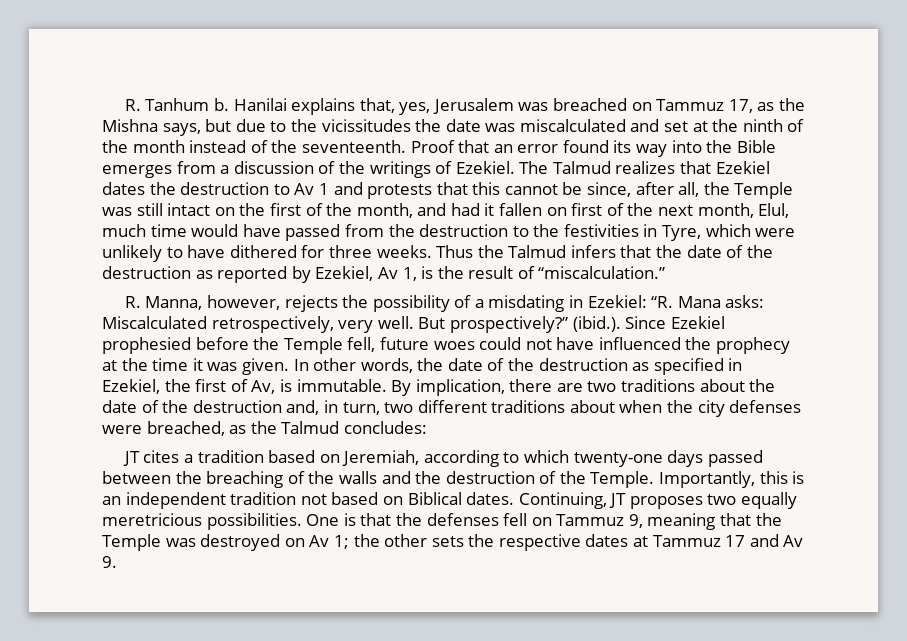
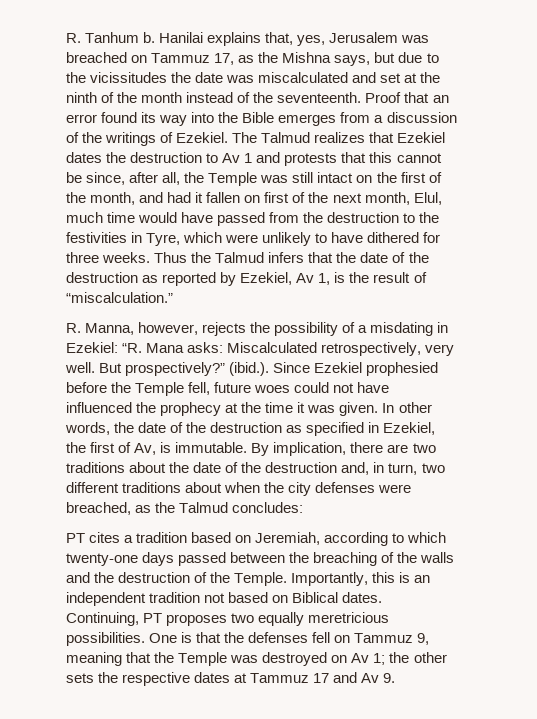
[122,451,140,466] JT -> [66,533,85,543] PT
[609,493,627,508] JT -> [143,613,163,623] PT

